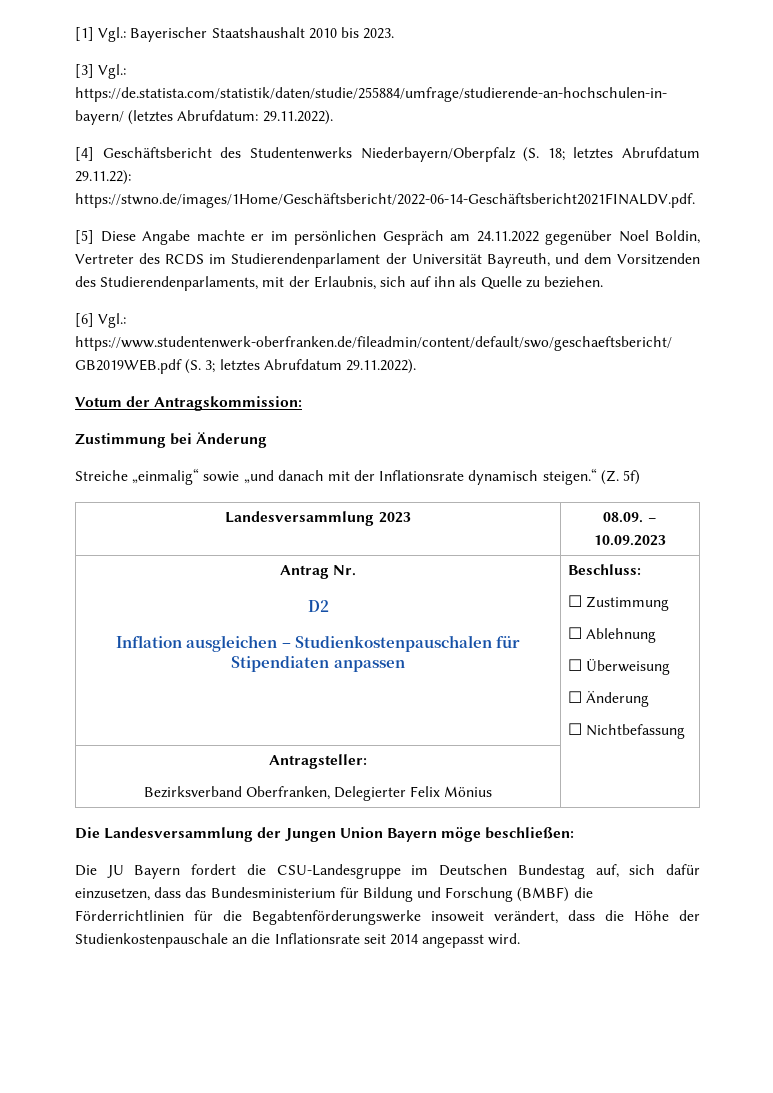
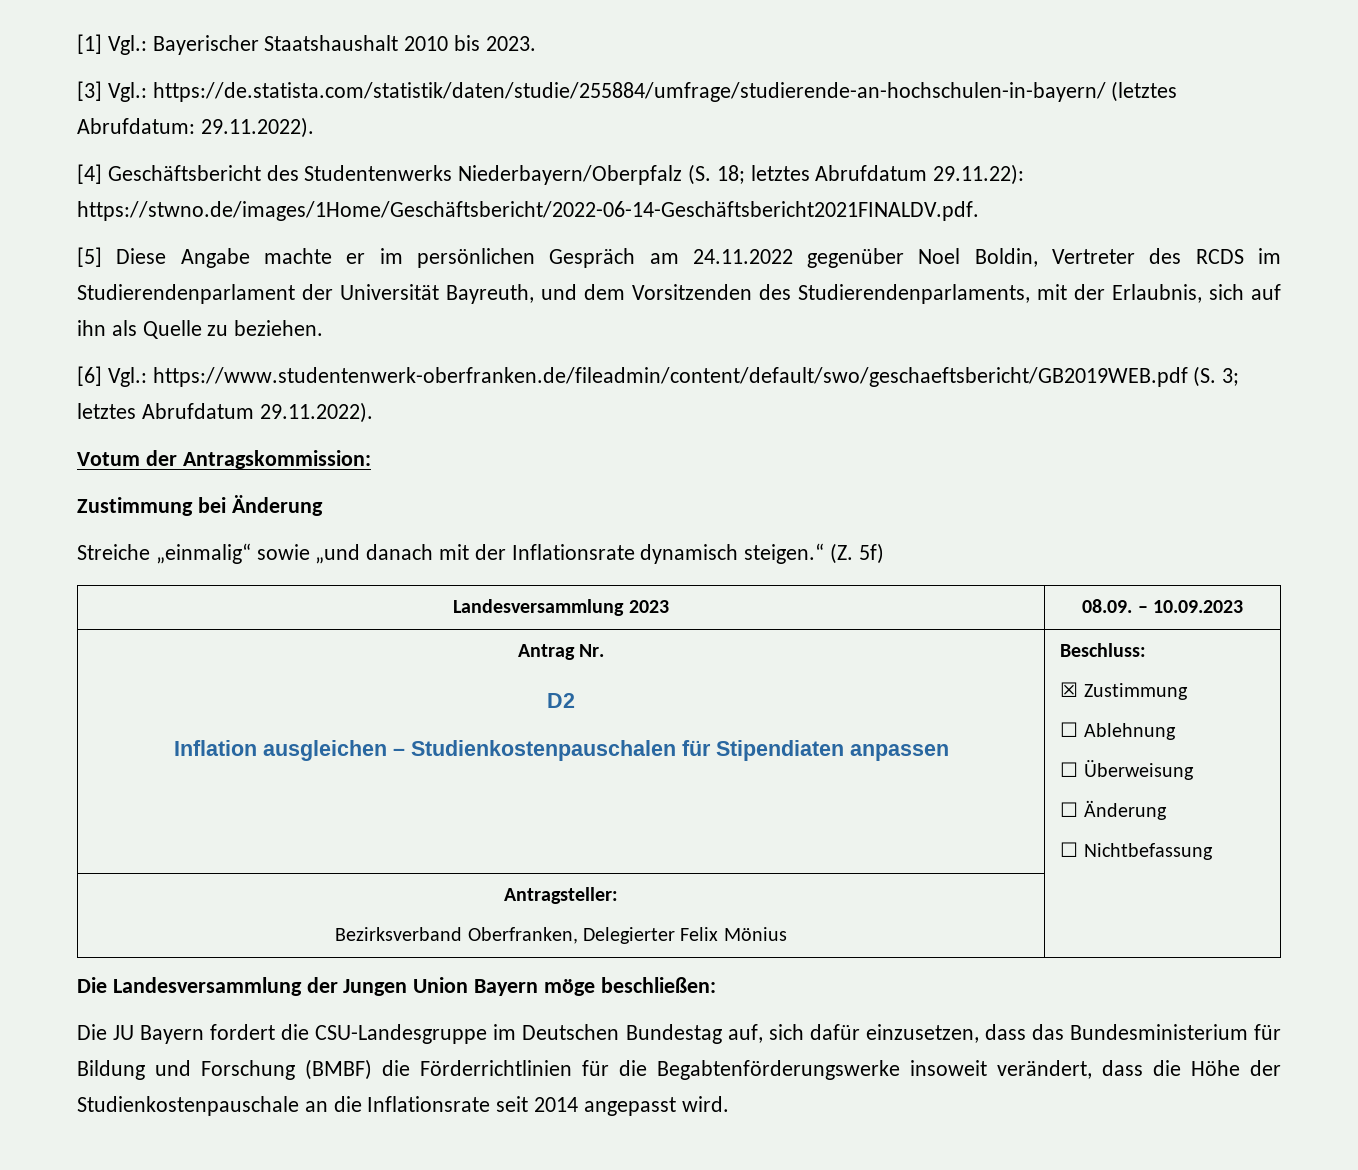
[568,595,583,607] ☐ -> [1060,682,1079,697] ☒

